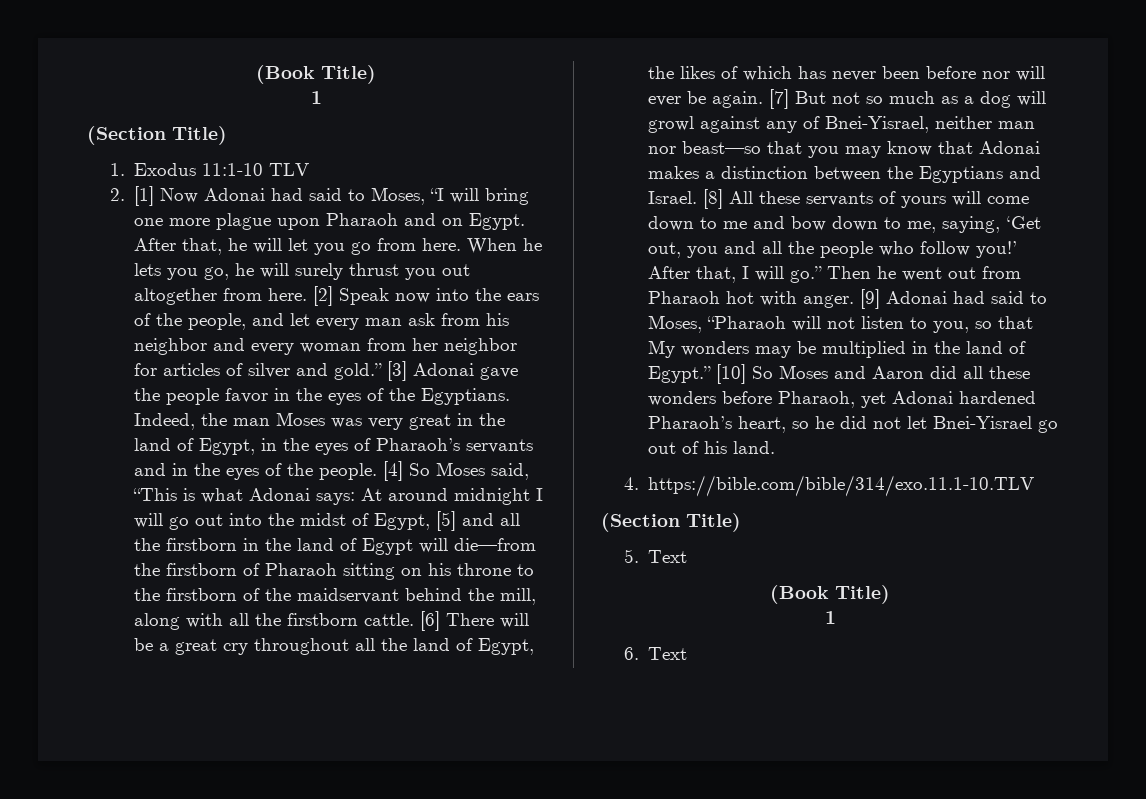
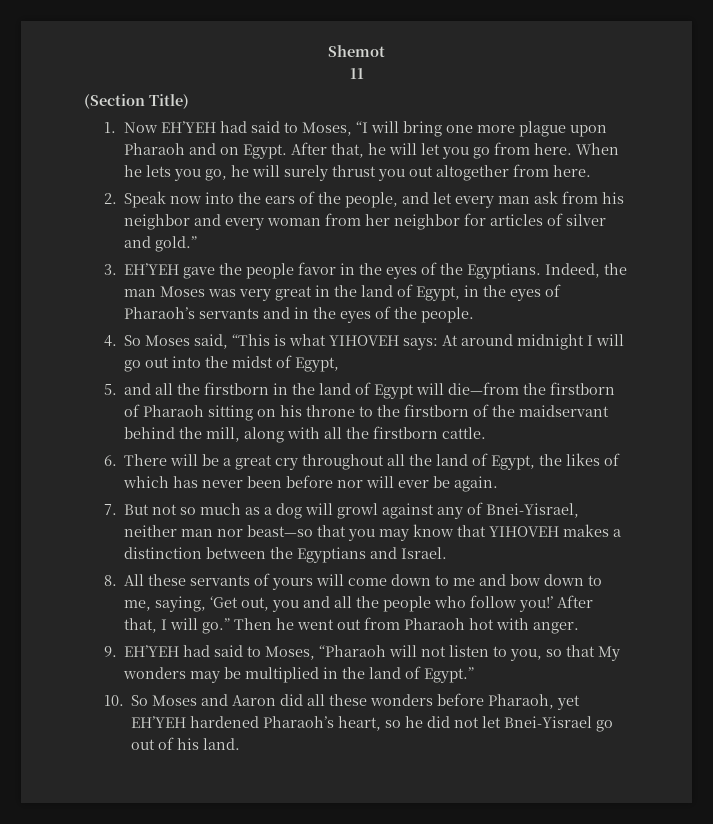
[256,65,376,84] [310,91,322,104] (Book Title) // 1 -> [328,45,385,57] [349,68,364,79] Shemot // 11
[134,163,310,176] [109,186,266,206] Exodus 11:1-10 TLV // 2. [1] Now Adonai -> [124,121,217,133] Now EH’YEH
[313,286,334,306] [2] -> [104,193,118,204] // 2.
[387,361,475,381] [3] Adonai -> [104,263,180,275] // 3. EH’YEH
[383,461,404,481] [4] -> [104,335,118,347] // 4.
[249,488,311,501] Adonai -> [329,335,400,346] YIHOVEH
[436,511,457,531] [5] -> [104,384,118,395] // 5.
[420,611,441,631] [6] -> [104,455,118,466] // 6.
[769,89,790,109] [7] -> [104,504,118,515] // 7.
[979,141,1041,154] Adonai -> [489,526,560,537] YIHOVEH
[703,189,724,209] [8] -> [104,575,118,586] // 8.
[860,289,948,309] [9] Adonai -> [104,645,180,657] // 9. EH’YEH
[716,364,747,384] [10] -> [104,695,125,706] // 10.
[892,391,954,404] Adonai -> [131,716,187,728] EH’YEH
[623,475,1035,497] [601,513,741,532] [623,549,688,563] [770,585,890,604] [824,611,836,624] [623,647,688,660] // 4. https://bible.com/bible/314/exo.11.1-10.TLV // (Section Title) // 5. Text // (Book Title) // 1 // 6. Text -> (241, 744) none

